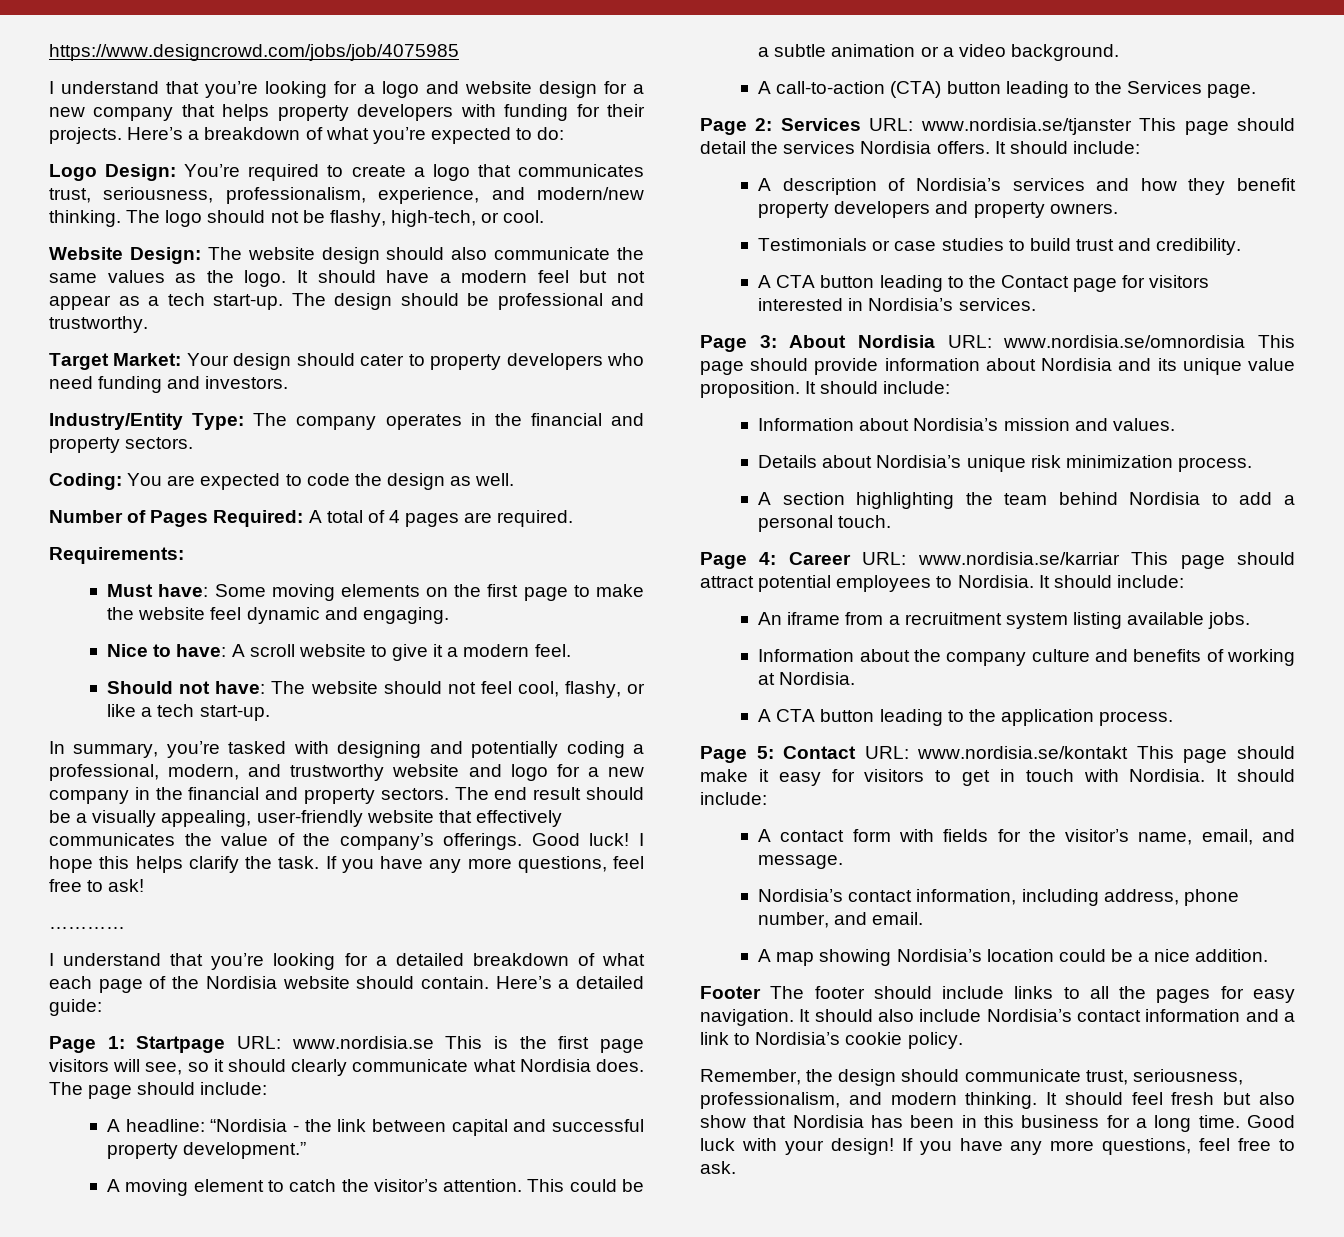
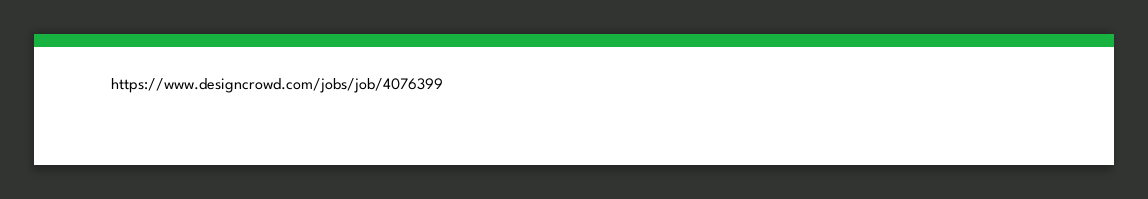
[49,44,459,61] [49,81,644,98] [49,104,646,121] [49,127,565,144] [49,164,645,181] [49,187,644,204] [49,210,545,227] [49,247,644,264] [49,270,645,287] [49,293,644,310] [49,316,148,333] [49,353,645,370] [49,376,289,393] [49,413,644,430] [49,437,194,453] [49,473,515,490] [49,510,574,527] [49,547,184,564] [107,584,644,601] [107,607,449,624] [107,644,571,661] [107,681,645,698] [107,704,270,721] [49,741,645,758] [49,764,645,781] [49,787,644,804] [49,810,562,827] [49,833,644,850] [49,856,644,873] [49,879,145,892] [49,927,125,929] [49,953,646,970] [49,976,644,993] [49,999,102,1016] [49,1036,645,1053] [49,1059,644,1076] [49,1082,268,1099] [107,1119,644,1136] [107,1142,307,1159] [107,1179,644,1196] [758,44,1119,61] [758,81,1257,98] [700,118,1295,135] [700,141,1140,154] [758,178,1296,195] [758,201,1118,218] [758,238,1242,255] [758,275,1210,292] [758,298,1036,311] [700,335,1295,352] [700,358,1295,375] [700,381,951,398] [758,418,1175,431] [758,455,1252,472] [758,492,1295,509] [758,515,892,532] [700,552,1295,569] [700,575,1184,592] [758,612,1251,629] [758,649,1295,666] [758,672,856,685] [758,709,1174,726] [700,746,1295,763] [700,769,1295,786] [700,792,767,805] [758,829,1295,845] [758,855,844,869] [758,889,1239,906] [758,912,924,928] [758,949,1269,966] [700,986,1295,1003] [700,1009,1295,1026] [700,1032,963,1049] [700,1069,1243,1086] [700,1092,1295,1109] [700,1115,1295,1132] [700,1138,1295,1155] [700,1161,736,1174] https://www.designcrowd.com/jobs/job/4075985 // I understand that you’re looking for a logo and website design for a new company that helps property developers with funding for their projects. Here’s a breakdown of what you’re expected to do: // Logo Design: You’re required to create a logo that communicates trust, seriousness, professionalism, experience, and modern/new thinking. The logo should not be flashy, high-tech, or cool. // Website Design: The website design should also communicate the same values as the logo. It should have a modern feel but not appear as a tech start-up. The design should be professional and trustworthy. // Target Market: Your design should cater to property developers who need funding and investors. // Industry/Entity Type: The company operates in the financial and property sectors. // Coding: You are expected to code the design as well. // Number of Pages Required: A total of 4 pages are required. // Requirements: // Must have: Some moving elements on the first page to make the website feel dynamic and engaging. // Nice to have: A scroll website to give it a modern feel. // Should not have: The website should not feel cool, flashy, or like a tech start-up. // In summary, you’re tasked with designing and potentially coding a professional, modern, and trustworthy website and logo for a new company in the financial and property sectors. The end result should be a visually appealing, user-friendly website that effectively communicates the value of the company’s offerings. Good luck! I hope this helps clarify the task. If you have any more questions, feel free to ask! // ………… // I understand that you’re looking for a detailed breakdown of what each page of the Nordisia website should contain. Here’s a detailed guide: // Page 1: Startpage URL: www.nordisia.se This is the first page visitors will see, so it should clearly communicate what Nordisia does. The page should include: // A headline: “Nordisia - the link between capital and successful property development.” // A moving element to catch the visitor’s attention. This could be a subtle animation or a video background. // A call-to-action (CTA) button leading to the Services page. // Page 2: Services URL: www.nordisia.se/tjanster This page should detail the services Nordisia offers. It should include: // A description of Nordisia’s services and how they benefit property developers and property owners. // Testimonials or case studies to build trust and credibility. // A CTA button leading to the Contact page for visitors interested in Nordisia’s services. // Page 3: About Nordisia URL: www.nordisia.se/omnordisia This page should provide information about Nordisia and its unique value proposition. It should include: // Information about Nordisia’s mission and values. // Details about Nordisia’s unique risk minimization process. // A section highlighting the team behind Nordisia to add a personal touch. // Page 4: Career URL: www.nordisia.se/karriar This page should attract potential employees to Nordisia. It should include: // An iframe from a recruitment system listing available jobs. // Information about the company culture and benefits of working at Nordisia. // A CTA button leading to the application process. // Page 5: Contact URL: www.nordisia.se/kontakt This page should make it easy for visitors to get in touch with Nordisia. It should include: // A contact form with fields for the visitor’s name, email, and message. // Nordisia’s contact information, including address, phone number, and email. // A map showing Nordisia’s location could be a nice addition. // Footer The footer should include links to all the pages for easy navigation. It should also include Nordisia’s contact information and a link to Nordisia’s cookie policy. // Remember, the design should communicate trust, seriousness, professionalism, and modern thinking. It should feel fresh but also show that Nordisia has been in this business for a long time. Good luck with your design! If you have any more questions, feel free to ask. -> [111,78,443,93] https://www.designcrowd.com/jobs/job/4076399

